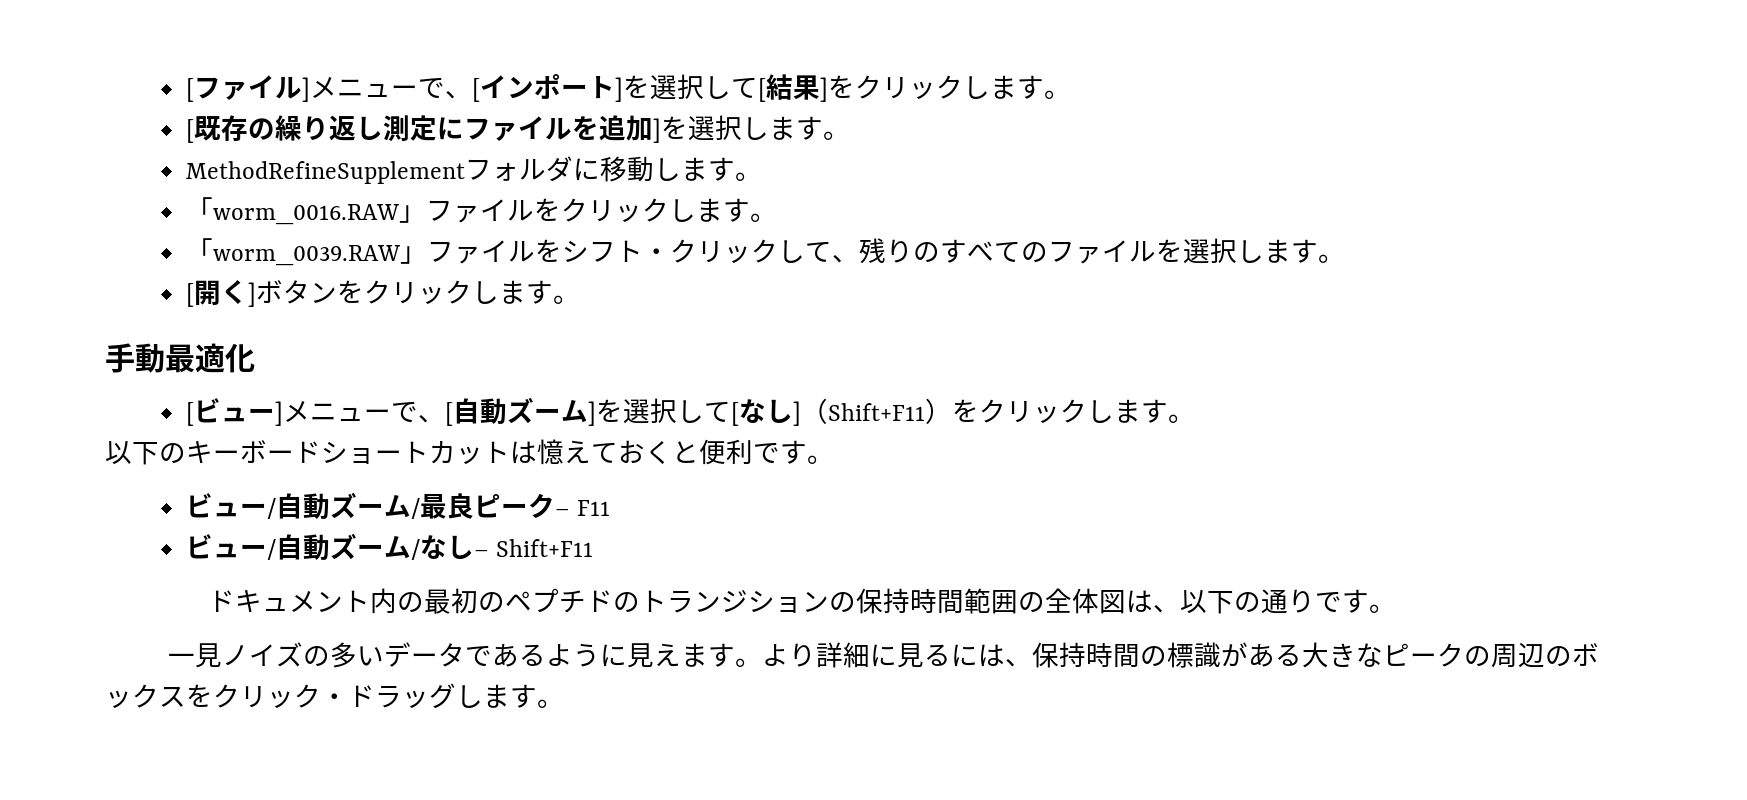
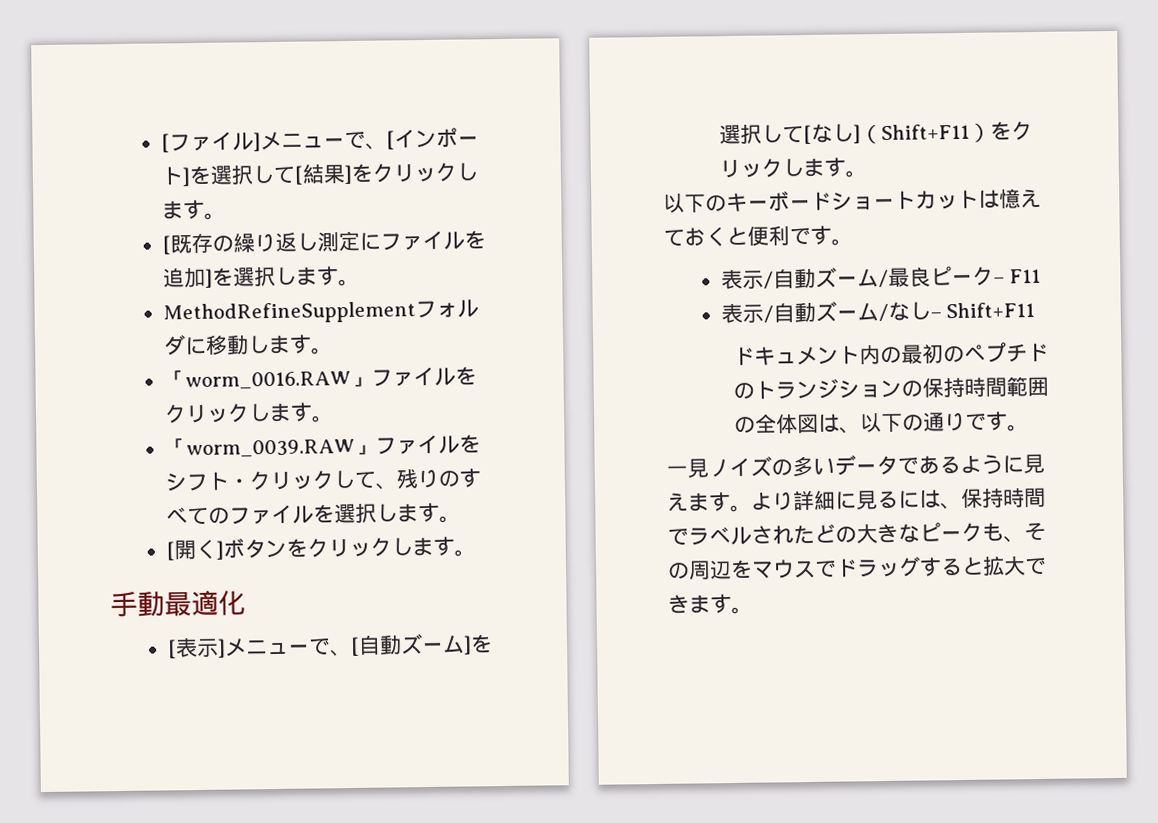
[193,398,275,423] ビュー -> [174,638,219,658] 表示
[185,493,267,518] ビュー -> [720,269,764,290] 表示
[185,534,267,559] ビュー -> [720,303,764,324] 表示
[1140,642,1600,668] [105,683,483,709] の標識がある大きなピークの周辺のボックスをクリック・ドラッグし -> [667,522,1046,546] [667,556,1047,580] [668,594,690,614] でラベルされたどの大きなピークも、その周辺をマウスでドラッグすると拡大でき

